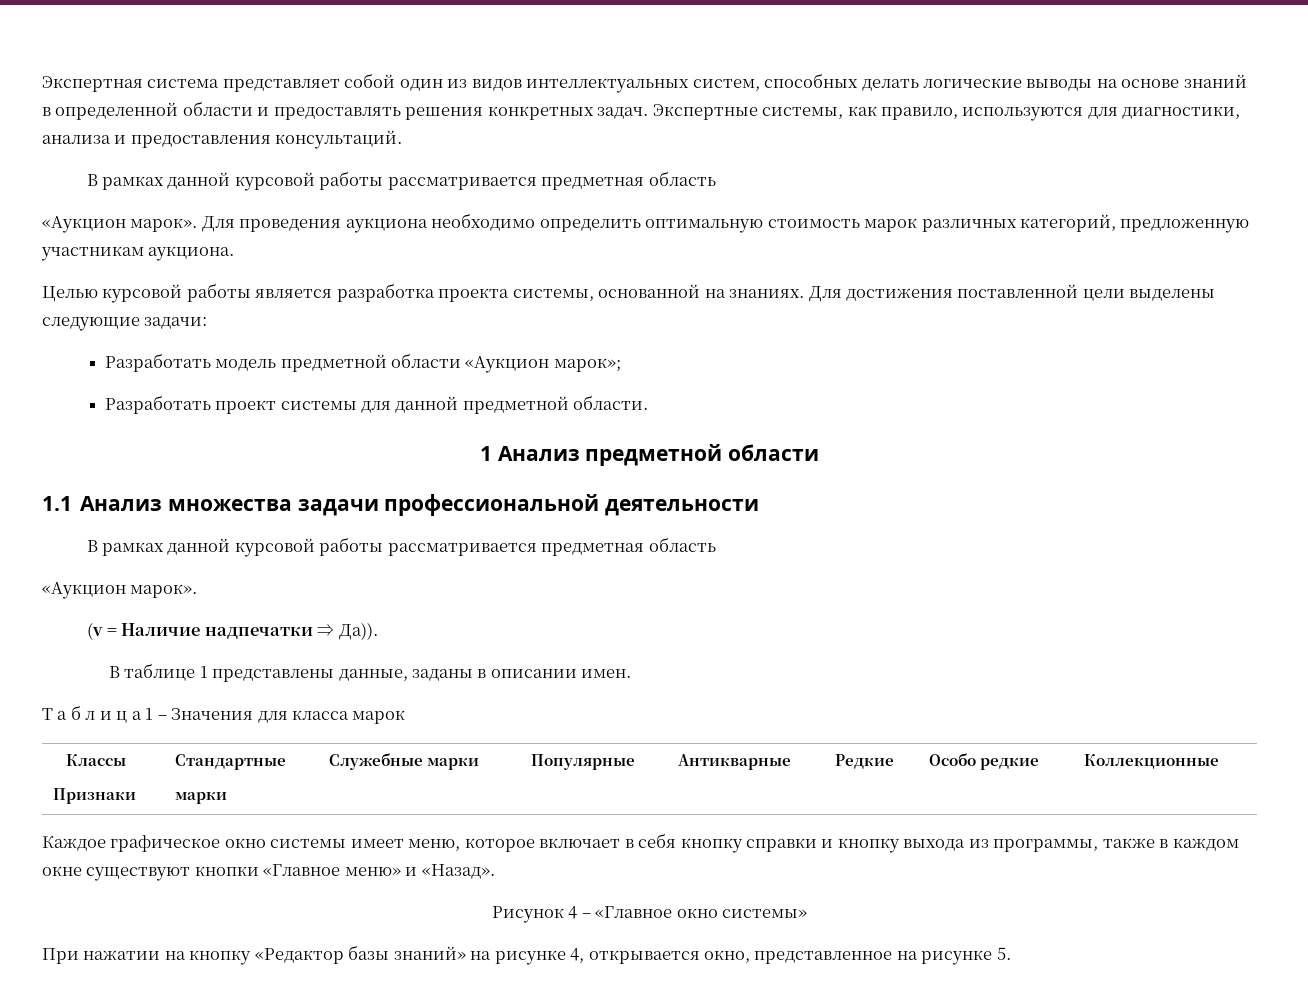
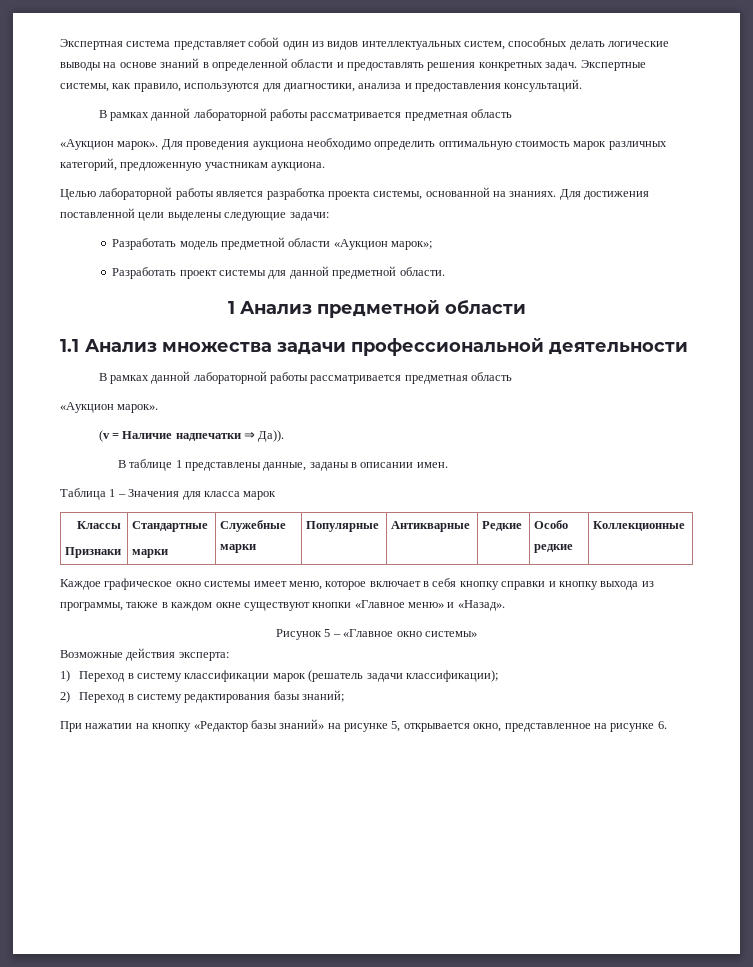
[234,172,315,191] курсовой -> [193,108,267,121] лабораторной
[102,284,183,303] курсовой -> [99,187,173,200] лабораторной
[234,538,315,557] курсовой -> [193,371,267,384] лабораторной
[42,705,142,723] Т а б л и ц а -> [60,488,106,500] Таблица
[568,906,578,919] 4 -> [324,629,331,637] 5
(808, 913) none -> [60,648,229,661] [60,670,498,682] [60,690,345,703] // Возможные действия эксперта: // 1) Переход в систему классификации марок (решатель задачи классификации); // 2) Переход в систему редактирования базы знаний;
[570,948,585,963] 4, -> [391,721,401,732] 5,
[996,947,1011,960] 5. -> [657,721,667,729] 6.

